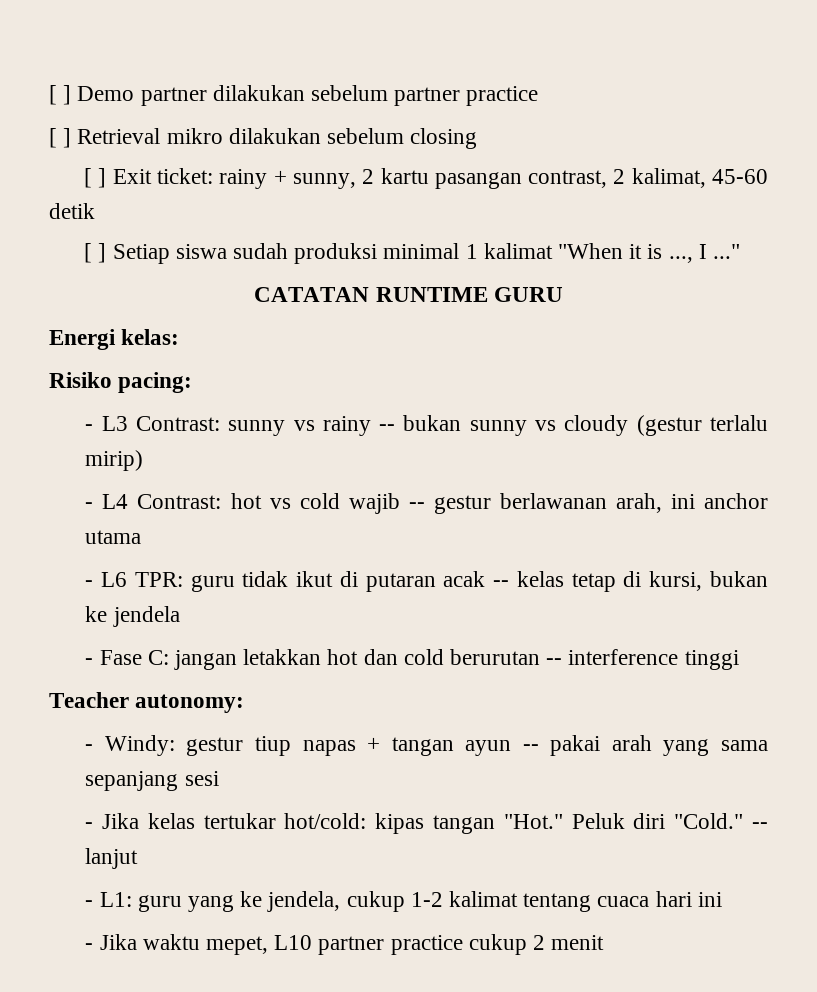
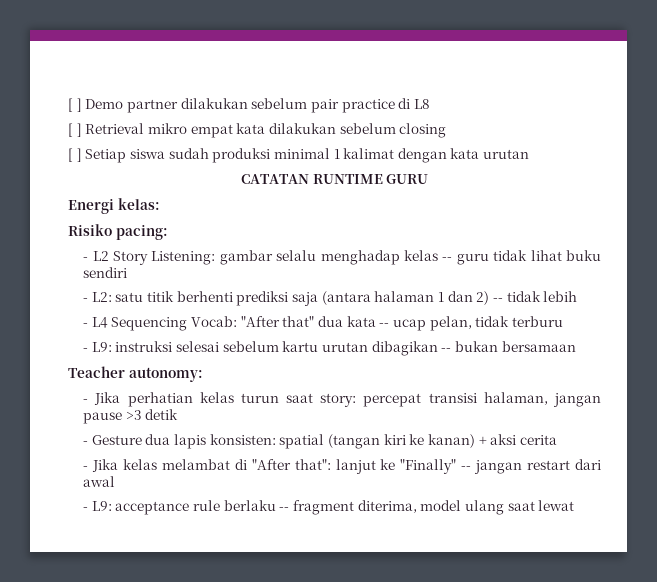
[394,86,539,106] partner practice -> [310,98,430,113] pair practice di L8
(223, 136) none -> [190,123,266,138] empat kata
[84,168,768,189] [49,203,95,219] // [ ] Exit ticket: rainy + sunny, 2 kartu pasangan contrast, 2 kalimat, 45-60 detik -> (447, 130) none
[558,243,741,263] "When it is ..., I ..." -> [397,148,530,163] dengan kata urutan
[101,415,768,436] [85,450,144,471] [85,493,769,514] [85,530,142,544] [85,571,768,592] [85,606,180,627] [85,649,739,670] [49,692,245,713] [85,735,769,756] [85,771,219,791] [85,813,769,834] [85,848,139,869] [85,891,722,912] [85,934,605,955] L3 Contrast: sunny vs rainy -- bukan sunny vs cloudy (gestur terlalu mirip) // - L4 Contrast: hot vs cold wajib -- gestur berlawanan arah, ini anchor utama // - L6 TPR: guru tidak ikut di putaran acak -- kelas tetap di kursi, bukan ke jendela // - Fase C: jangan letakkan hot dan cold berurutan -- interference tinggi // Teacher autonomy: // - Windy: gestur tiup napas + tangan ayun -- pakai arah yang sama sepanjang sesi // - Jika kelas tertukar hot/cold: kipas tangan "Hot." Peluk diri "Cold." -- lanjut // - L1: guru yang ke jendela, cukup 1-2 kalimat tentang cuaca hari ini // - Jika waktu mepet, L10 partner practice cukup 2 menit -> [92,250,601,265] [83,267,128,278] [83,291,578,306] [83,316,563,331] [83,341,576,356] [68,366,203,382] [83,392,601,407] [83,409,179,424] [83,434,557,449] [83,459,601,474] [83,476,116,487] [83,500,575,515] L2 Story Listening: gambar selalu menghadap kelas -- guru tidak lihat buku sendiri // - L2: satu titik berhenti prediksi saja (antara halaman 1 dan 2) -- tidak lebih // - L4 Sequencing Vocab: "After that" dua kata -- ucap pelan, tidak terburu // - L9: instruksi selesai sebelum kartu urutan dibagikan -- bukan bersamaan // Teacher autonomy: // - Jika perhatian kelas turun saat story: percepat transisi halaman, jangan pause >3 detik // - Gesture dua lapis konsisten: spatial (tangan kiri ke kanan) + aksi cerita // - Jika kelas melambat di "After that": lanjut ke "Finally" -- jangan restart dari awal // - L9: acceptance rule berlaku -- fragment diterima, model ulang saat lewat

